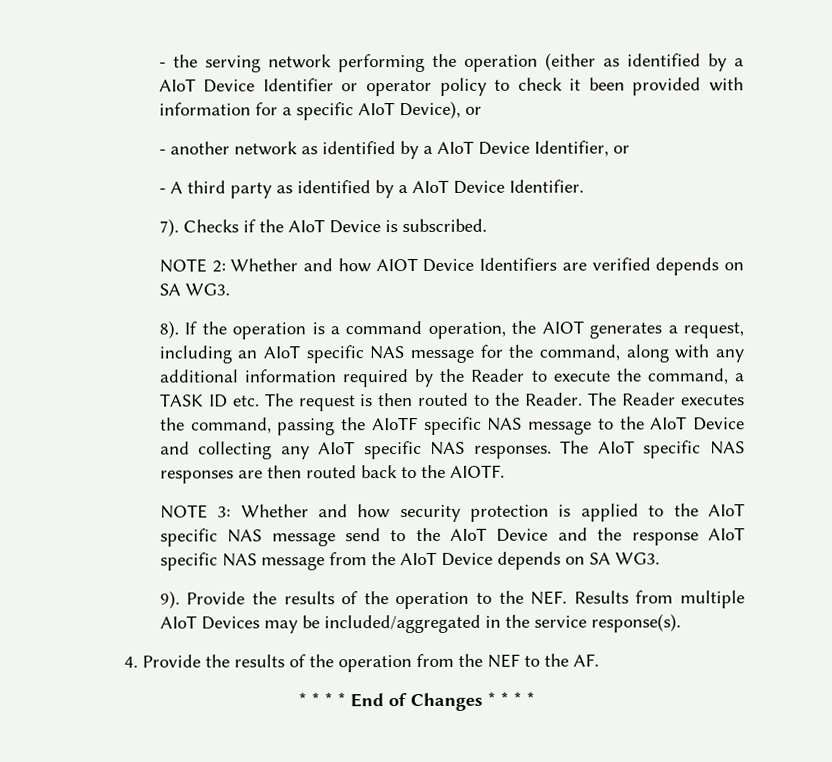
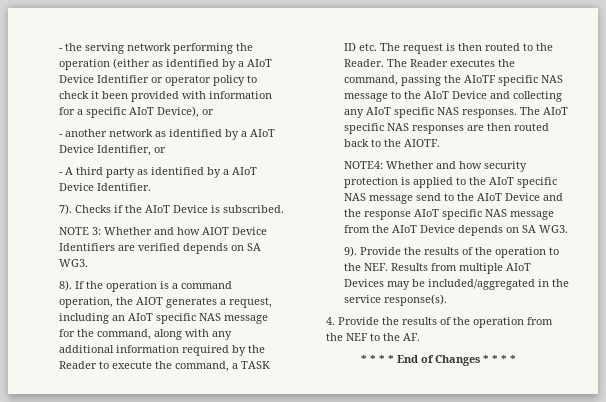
[211,260,226,273] 2: -> [91,227,101,235] 3:
[159,504,232,519] NOTE 3: -> [343,161,383,169] NOTE4:

